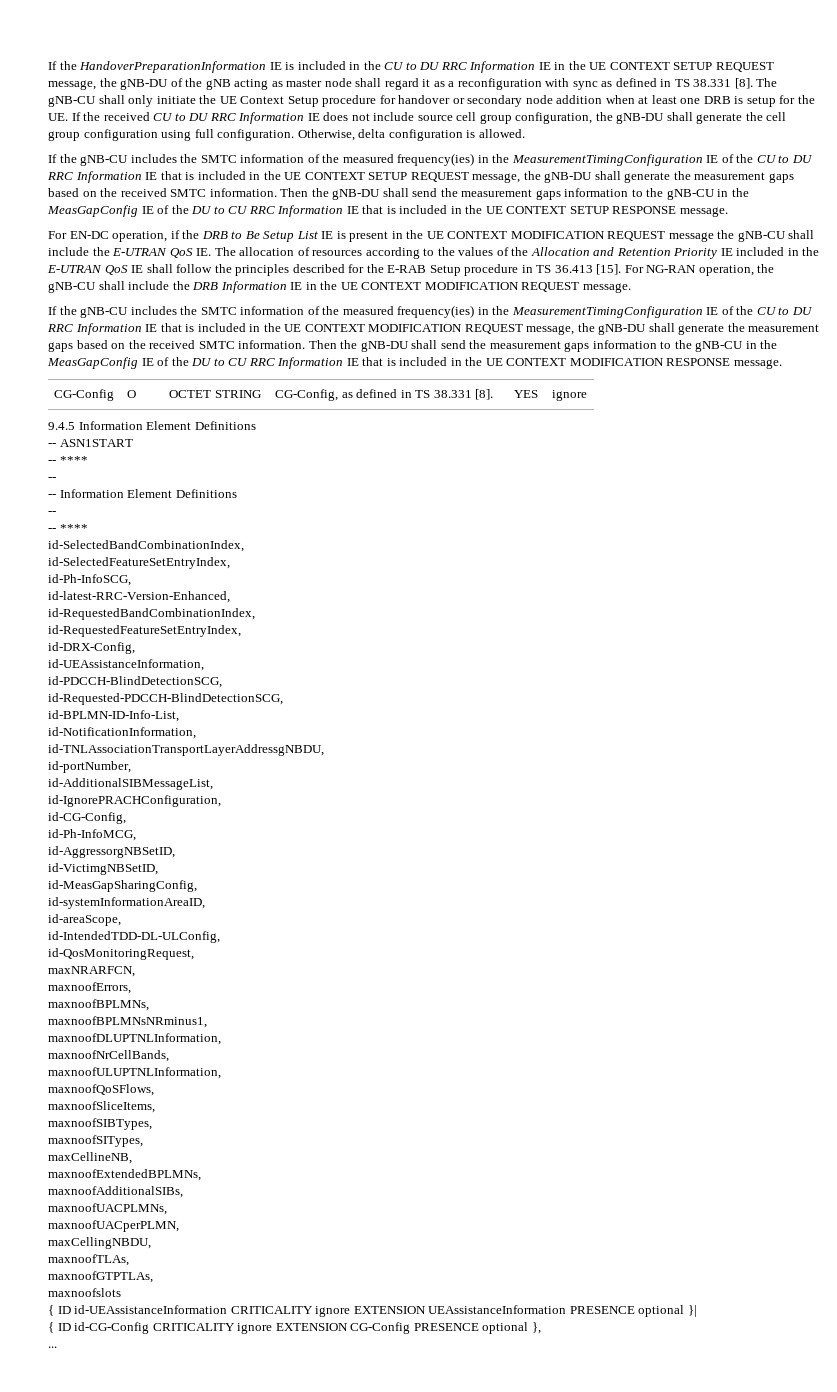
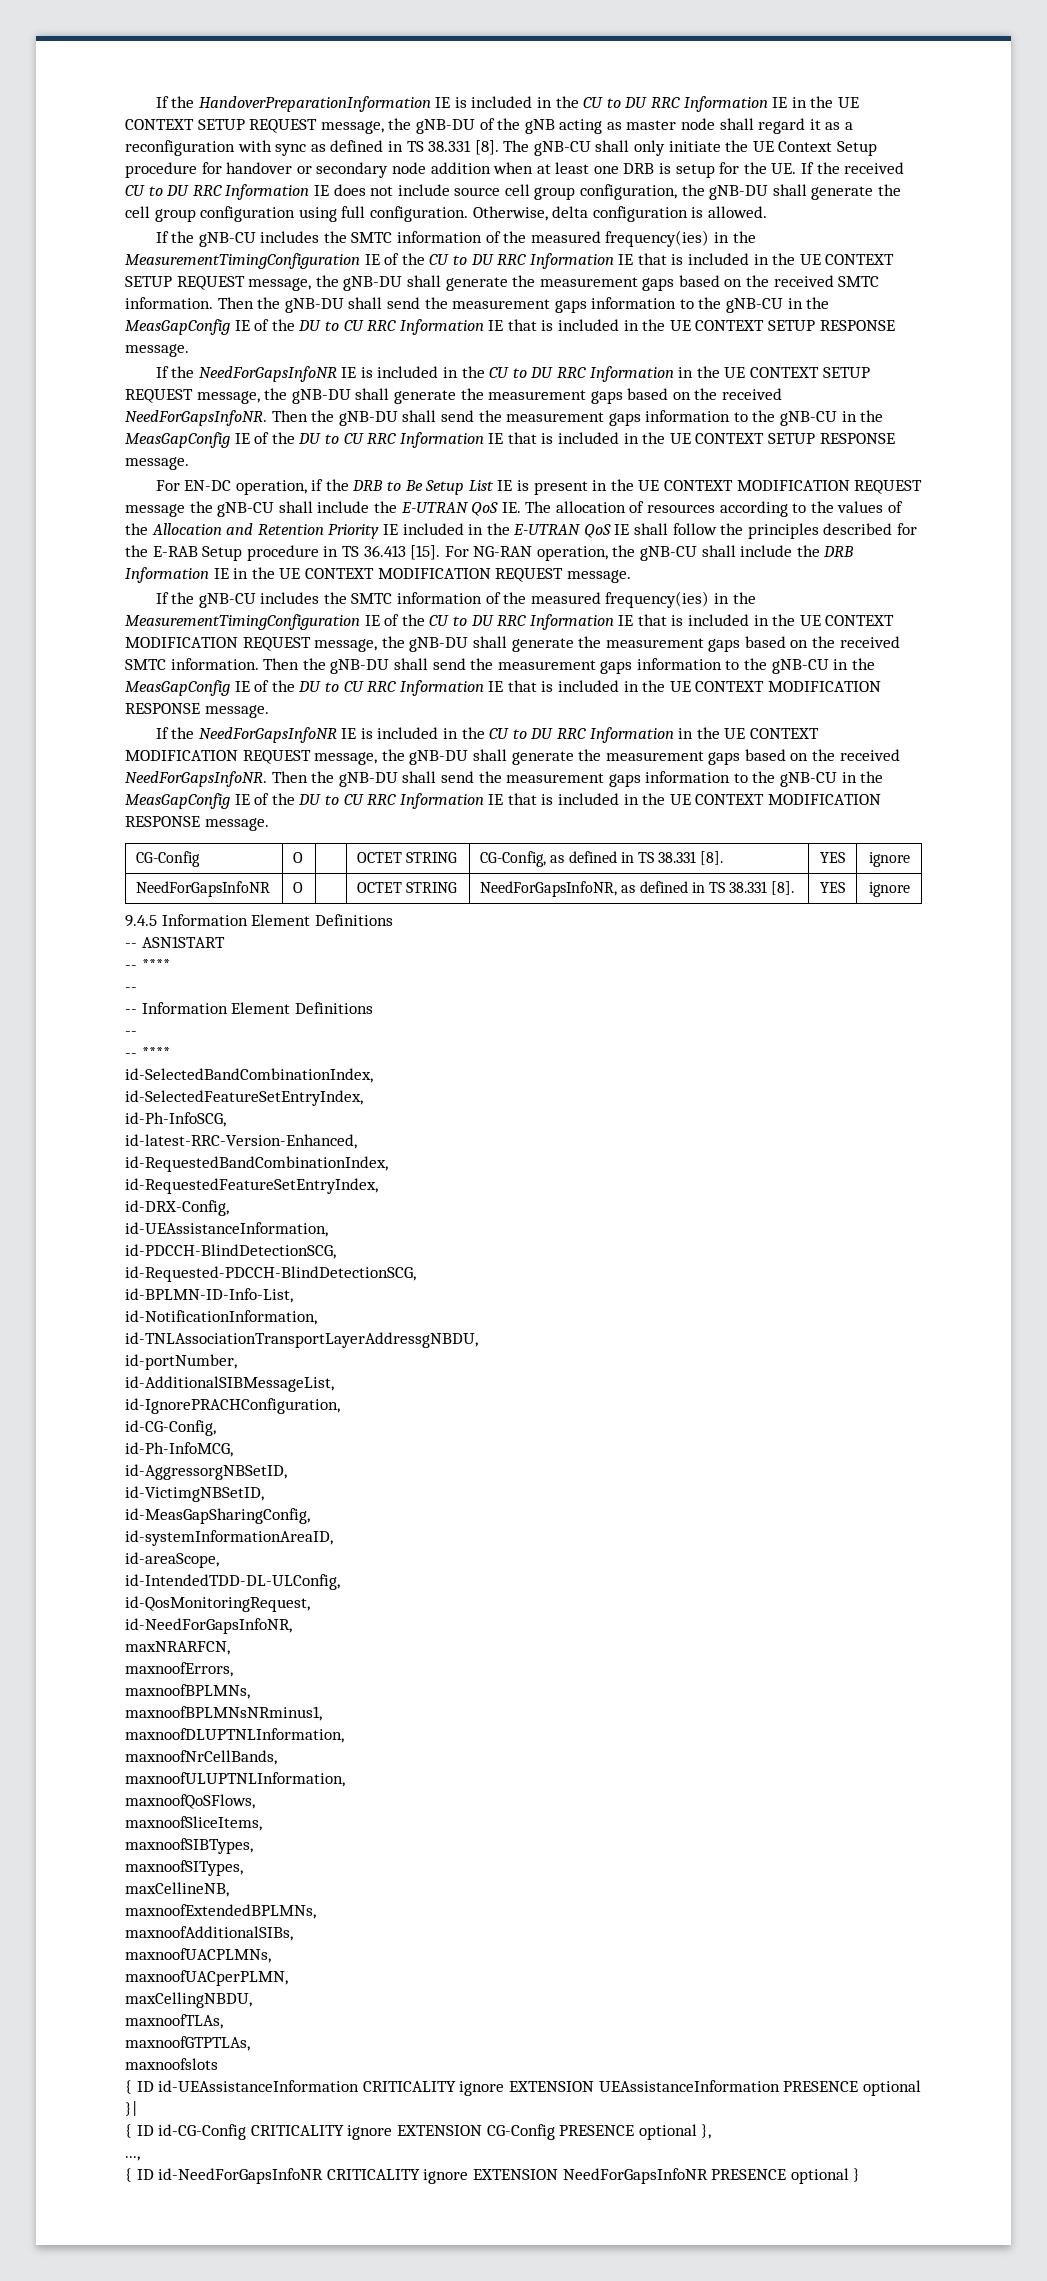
(728, 212) none -> [155,366,870,382] [125,388,783,404] [125,410,884,426] [125,432,895,448] [125,457,189,470] // If the NeedForGapsInfoNR IE is included in the CU to DU RRC Information in the UE CONTEXT SETUP REQUEST message, the gNB-DU shall generate the measurement gaps based on the received NeedForGapsInfoNR. Then the gNB-DU shall send the measurement gaps information to the gNB-CU in the MeasGapConfig IE of the DU to CU RRC Information IE that is included in the UE CONTEXT SETUP RESPONSE message.
(782, 364) none -> [155,727,819,743] [125,749,900,765] [125,771,884,787] [125,793,882,809] [125,816,269,831] // If the NeedForGapsInfoNR IE is included in the CU to DU RRC Information in the UE CONTEXT MODIFICATION REQUEST message, the gNB-DU shall generate the measurement gaps based on the received NeedForGapsInfoNR. Then the gNB-DU shall send the measurement gaps information to the gNB-CU in the MeasGapConfig IE of the DU to CU RRC Information IE that is included in the UE CONTEXT MODIFICATION RESPONSE message.
(587, 395) none -> [136,881,271,897] [293,882,304,893] [357,882,458,893] [480,881,795,897] [820,882,845,893] [868,882,910,897] // NeedForGapsInfoNR | O | | OCTET STRING | NeedForGapsInfoNR, as defined in TS 38.331 [8]. | YES | ignore
(194, 954) none -> [125,1618,292,1634] // id-NeedForGapsInfoNR,
[48,1346,57,1348] ... -> [125,2156,140,2161] [125,2168,861,2184] ..., // { ID id-NeedForGapsInfoNR CRITICALITY ignore EXTENSION NeedForGapsInfoNR PRESENCE optional }

